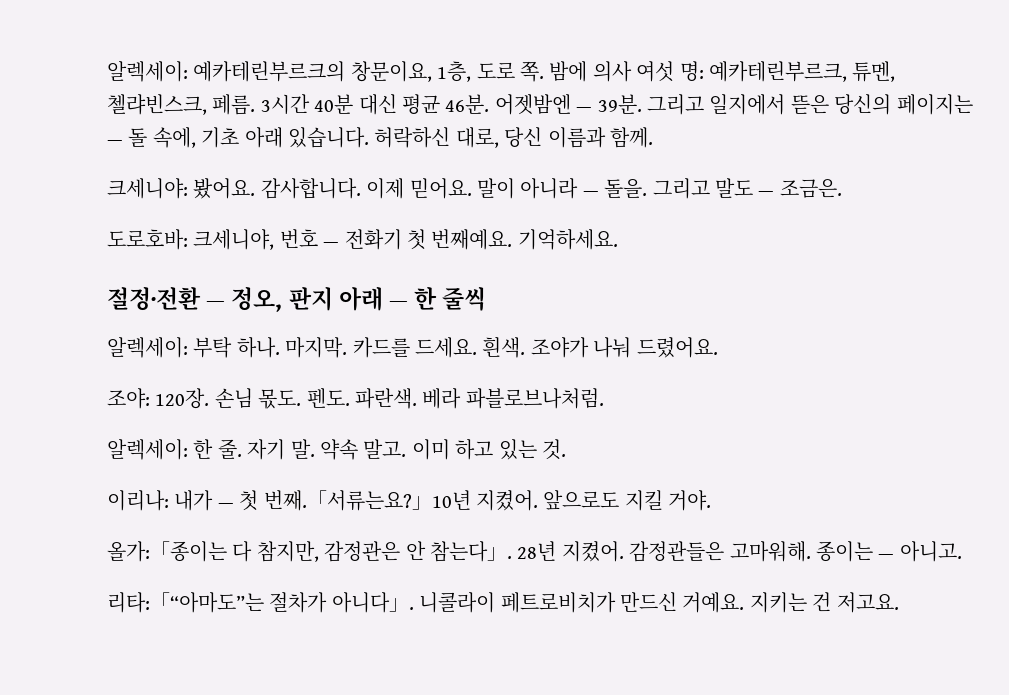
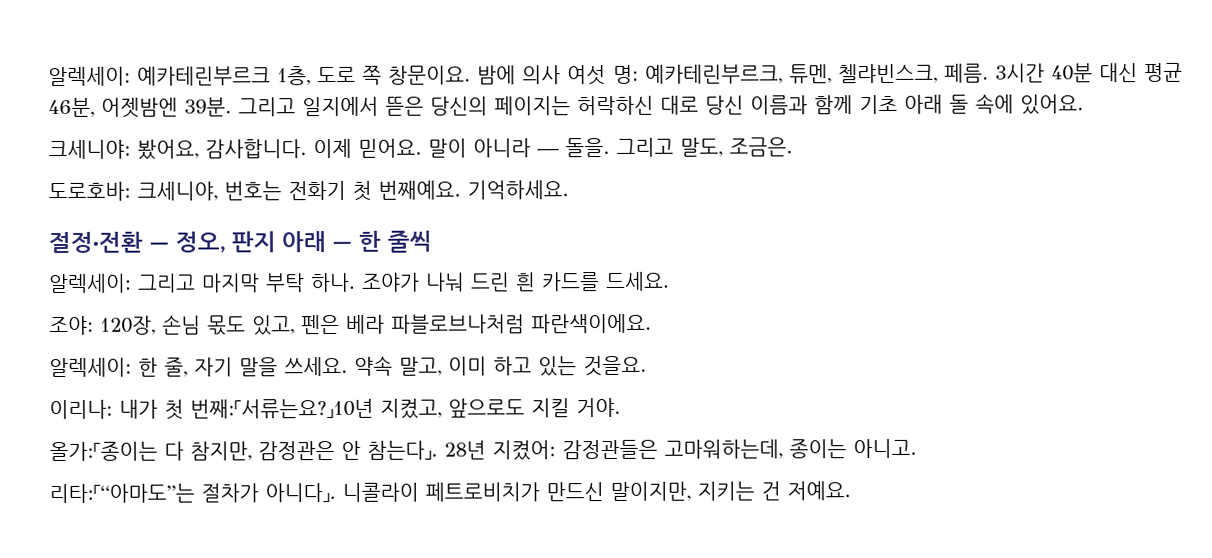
[107,61,544,82] 알렉세이: 예카테린부르크의 창문이요, 1층, 도로 쪽. -> [48,65,472,87] 알렉세이: 예카테린부르크 1층, 도로 쪽 창문이요.
[445,94,593,115] 46분. 어젯밤엔 — -> [48,97,178,118] 46분, 어젯밤엔
[107,127,653,148] — 돌 속에, 기초 아래 있습니다. 허락하신 대로, 당신 이름과 함께. -> [577,93,1084,116] 허락하신 대로 당신 이름과 함께 기초 아래 돌 속에 있어요.
[193,178,256,199] 봤어요. -> [137,139,199,160] 봤어요,
[714,178,775,198] 말도 — -> [680,137,723,157] 말도,
[279,229,340,248] 번호 — -> [224,181,282,201] 번호는
[193,336,718,358] [107,388,604,409] [107,439,407,460] 부탁 하나. 마지막. 카드를 드세요. 흰색. 조야가 나눠 드렸어요. // 조야: 120장. 손님 몫도. 펜도. 파란색. 베라 파블로브나처럼. // 알렉세이: 한 줄. 자기 말. 약속 말고. -> [137,271,670,293] [49,313,652,336] [49,355,442,378] 그리고 마지막 부탁 하나. 조야가 나눠 드린 흰 카드를 드세요. // 조야: 120장, 손님 몫도 있고, 펜은 베라 파블로브나처럼 파란색이에요. // 알렉세이: 한 줄, 자기 말을 쓰세요. 약속 말고,
[542,439,566,460] 것. -> [583,355,647,377] 것을요.
[217,490,307,511] — 첫 번째. -> [164,399,235,420] 첫 번째:
[476,490,538,511] 지켰어. -> [380,398,442,419] 지켰고,
[561,541,895,562] 지켰어. 감정관들은 고마워해. 종이는 — -> [492,439,847,461] 지켰어: 감정관들은 고마워하는데, 종이는
[682,592,745,613] 거예요. -> [610,481,691,501] 말이지만,
[836,592,899,613] 저고요. -> [787,481,851,501] 저예요.

